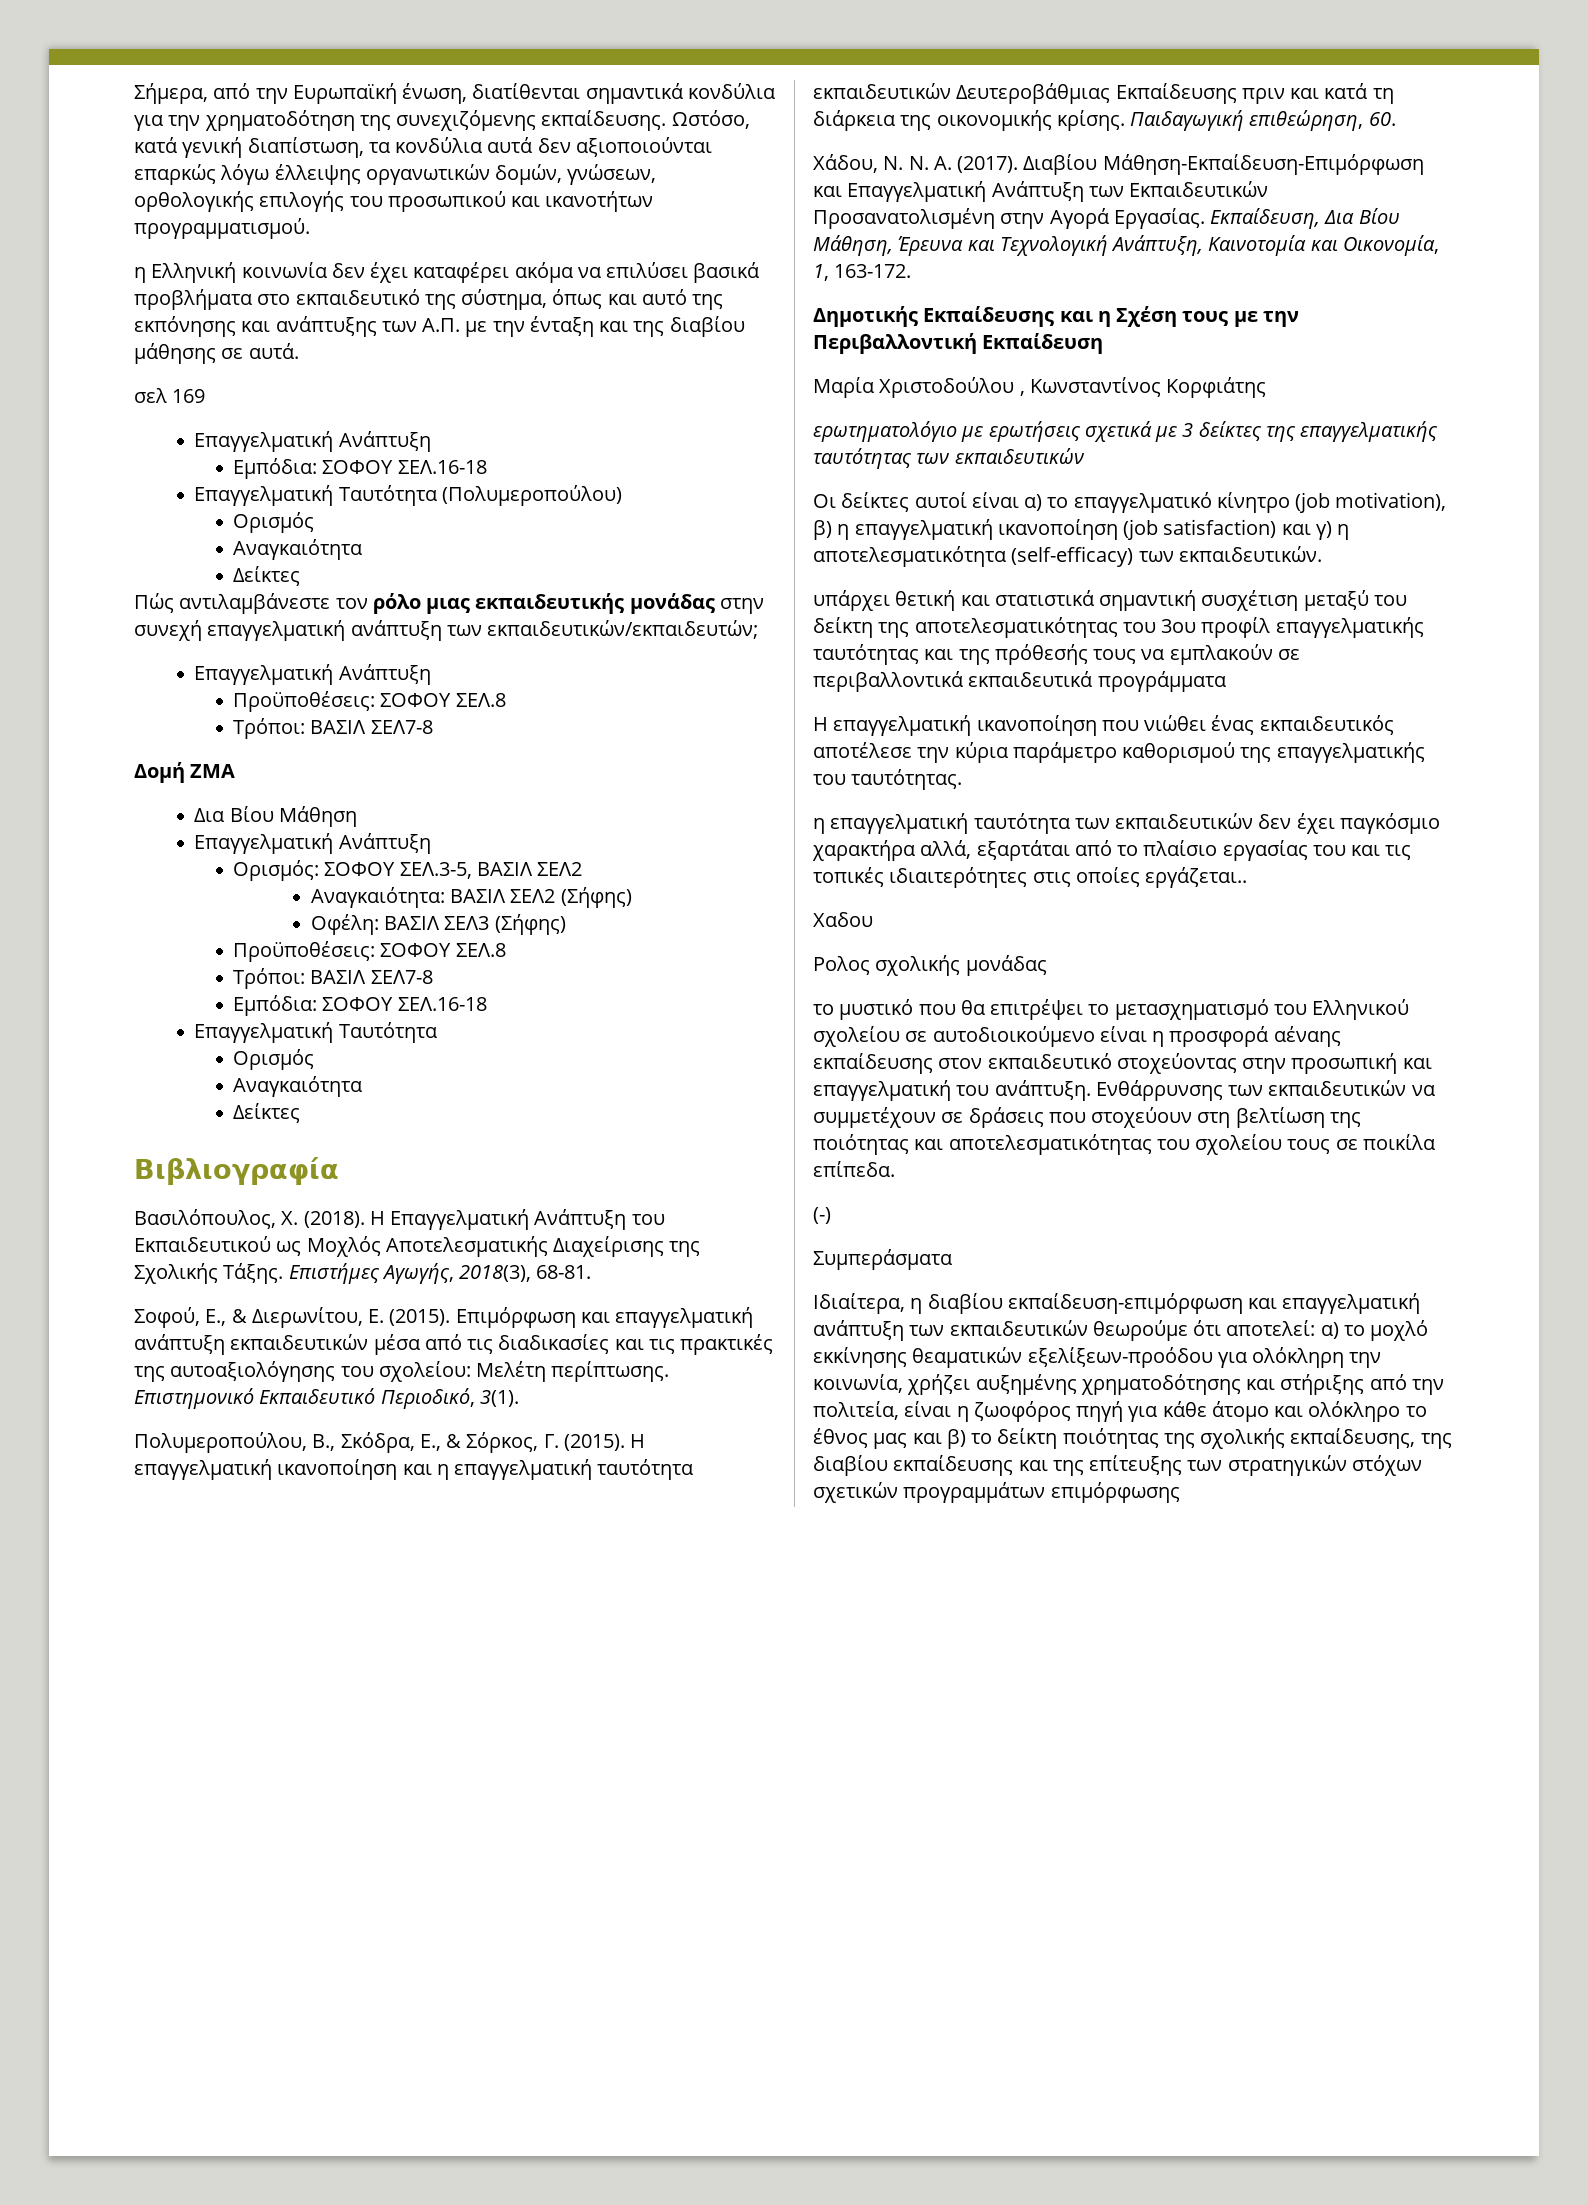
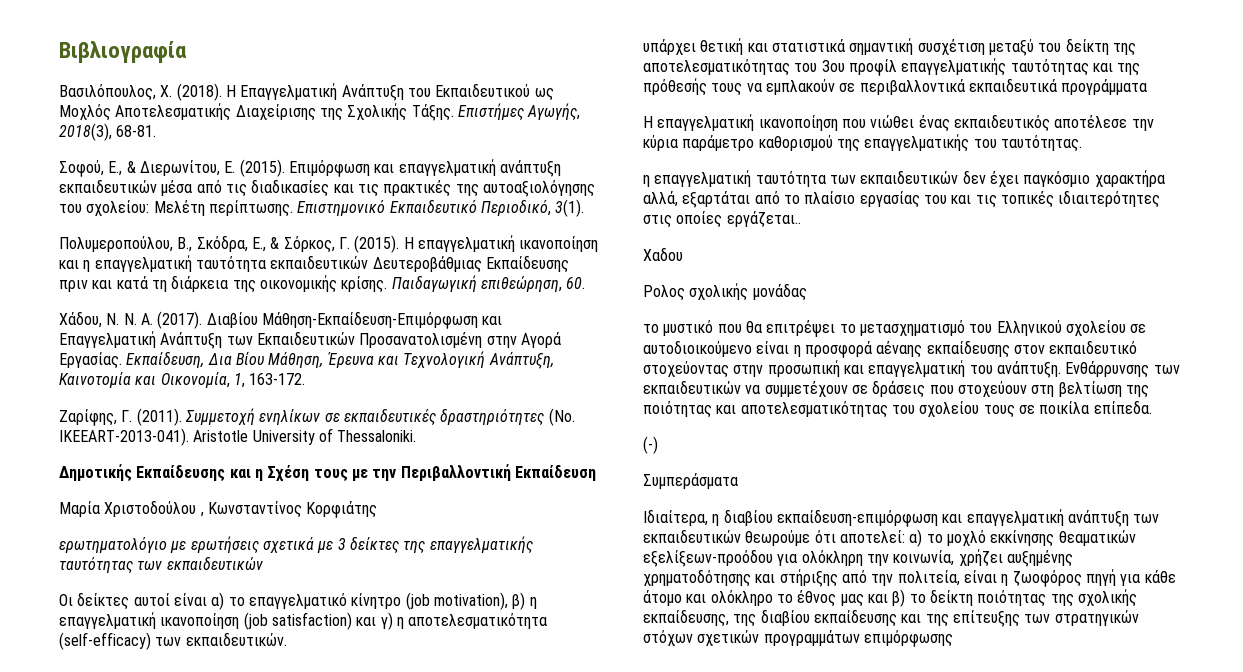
[134,83,775,104] [134,110,750,131] [134,137,712,158] [134,164,657,185] [134,191,654,212] [134,218,310,239] [134,262,760,283] [134,289,724,310] [134,316,745,337] [134,343,299,364] [134,388,206,403] [194,431,431,452] [233,458,487,479] [194,485,622,506] [233,512,315,533] [233,539,363,560] [233,566,301,586] [134,593,764,614] [134,620,759,641] [194,664,431,685] [233,691,506,712] [233,718,433,739] [134,762,236,783] [194,806,357,827] [194,833,431,854] [233,860,583,881] [310,887,632,908] [310,914,566,935] [233,941,506,962] [233,968,433,989] [233,995,487,1016] [194,1022,437,1043] [233,1049,315,1070] [233,1076,363,1097] [233,1103,301,1123] Σήμερα, από την Ευρωπαϊκή ένωση, διατίθενται σημαντικά κονδύλια για την χρηματοδότηση της συνεχιζόμενης εκπαίδευσης. Ωστόσο, κατά γενική διαπίστωση, τα κονδύλια αυτά δεν αξιοποιούνται επαρκώς λόγω έλλειψης οργανωτικών δομών, γνώσεων, ορθολογικής επιλογής του προσωπικού και ικανοτήτων προγραμματισμού. // η Ελληνική κοινωνία δεν έχει καταφέρει ακόμα να επιλύσει βασικά προβλήματα στο εκπαιδευτικό της σύστημα, όπως και αυτό της εκπόνησης και ανάπτυξης των Α.Π. με την ένταξη και της διαβίου μάθησης σε αυτά. // σελ 169 // Επαγγελματική Ανάπτυξη // Εμπόδια: ΣΟΦΟΥ ΣΕΛ.16-18 // Επαγγελματική Ταυτότητα (Πολυμεροπούλου) // Ορισμός // Αναγκαιότητα // Δείκτες // Πώς αντιλαμβάνεστε τον ρόλο μιας εκπαιδευτικής μονάδας στην συνεχή επαγγελματική ανάπτυξη των εκπαιδευτικών/εκπαιδευτών; // Επαγγελματική Ανάπτυξη // Προϋποθέσεις: ΣΟΦΟΥ ΣΕΛ.8 // Τρόποι: ΒΑΣΙΛ ΣΕΛ7-8 // Δομή ΖΜΑ // Δια Βίου Μάθηση // Επαγγελματική Ανάπτυξη // Ορισμός: ΣΟΦΟΥ ΣΕΛ.3-5, ΒΑΣΙΛ ΣΕΛ2 // Αναγκαιότητα: ΒΑΣΙΛ ΣΕΛ2 (Σήφης) // Οφέλη: ΒΑΣΙΛ ΣΕΛ3 (Σήφης) // Προϋποθέσεις: ΣΟΦΟΥ ΣΕΛ.8 // Τρόποι: ΒΑΣΙΛ ΣΕΛ7-8 // Εμπόδια: ΣΟΦΟΥ ΣΕΛ.16-18 // Επαγγελματική Ταυτότητα // Ορισμός // Αναγκαιότητα // Δείκτες // -> (59, 52) none
(912, 271) none -> [59,408,575,426] [59,428,417,446] // Ζαρίφης, Γ. (2011). Συμμετοχή ενηλίκων σε εκπαιδευτικές δραστηριότητες (No. IKEEART-2013-041). Aristotle University of Thessaloniki.

